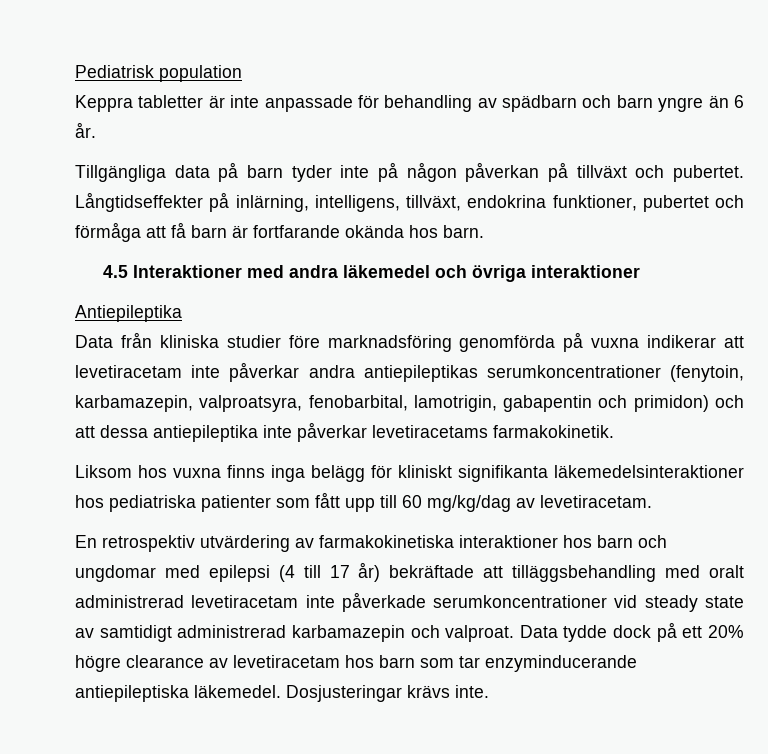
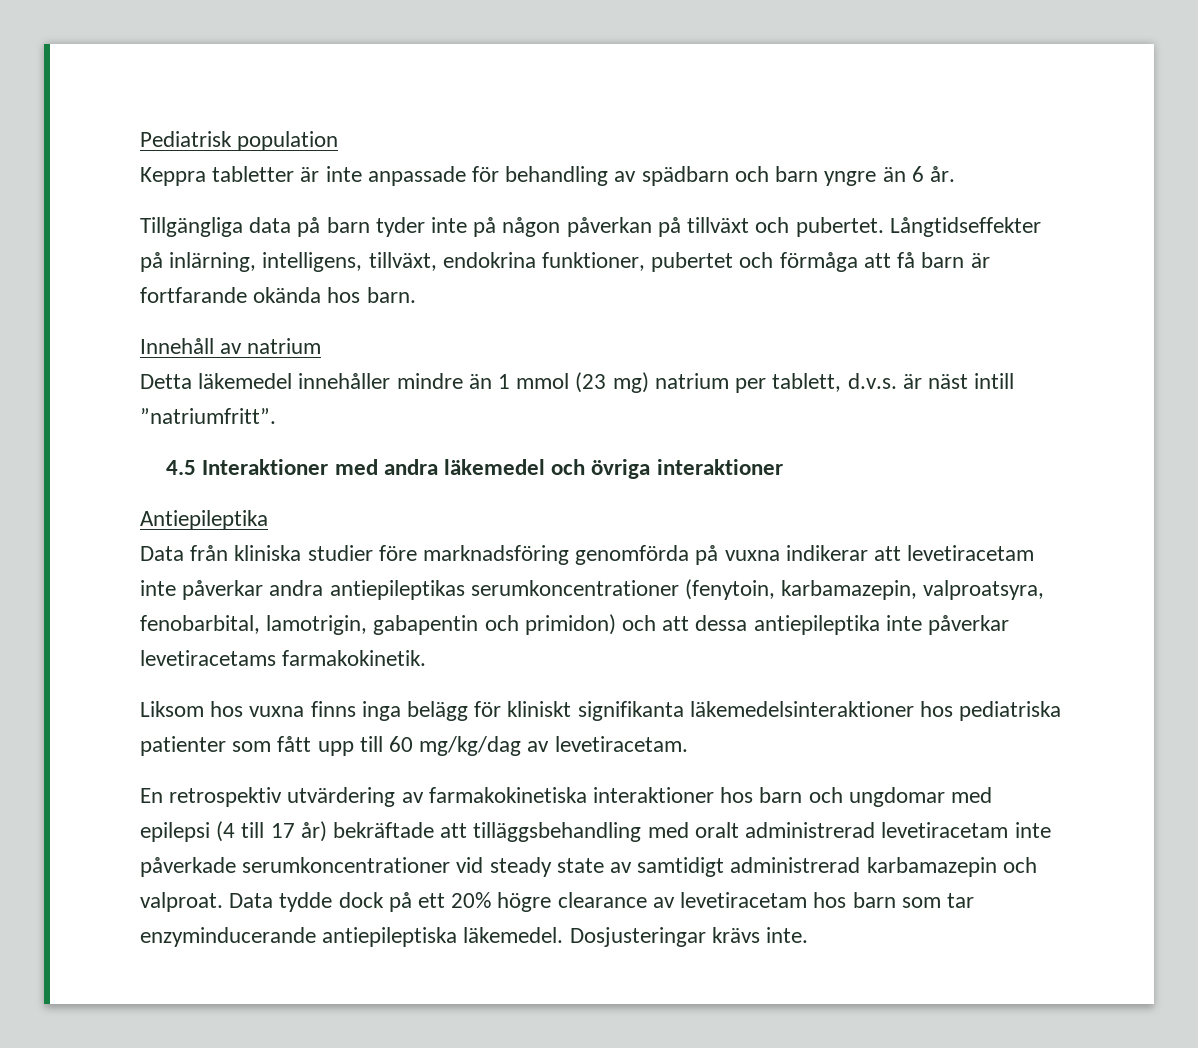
(484, 231) none -> [140,338,322,354] [140,372,1015,393] [140,408,276,424] // Innehåll av natrium // Detta läkemedel innehåller mindre än 1 mmol (23 mg) natrium per tablett, d.v.s. är näst intill ”natriumfritt”.

